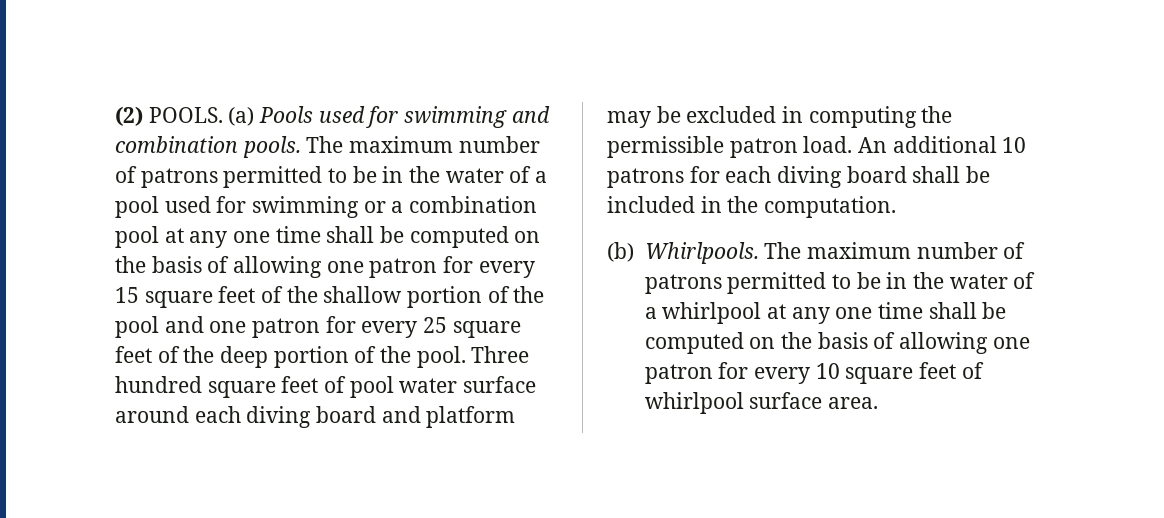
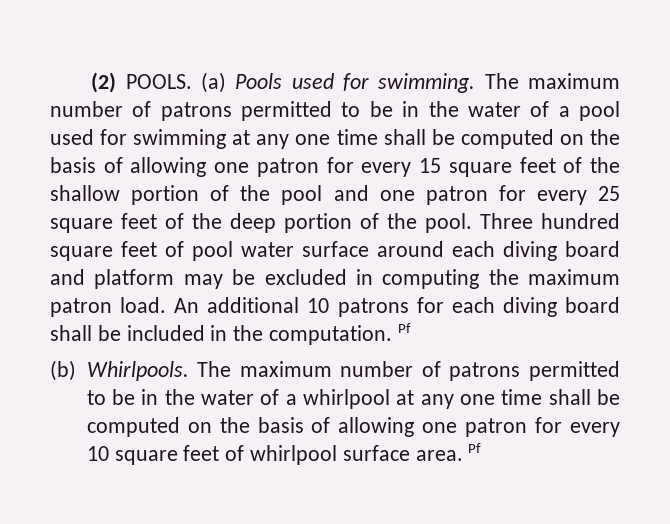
[404,106,550,128] [115,136,301,158] swimming and combination pools. -> [378,73,476,93] swimming.
[363,196,538,213] [115,226,159,248] or a combination pool -> (227, 139) none
[607,136,724,158] permissible -> [528,269,620,285] maximum
(897, 207) none -> [397,323,411,333] Pf
(878, 403) none -> [468,443,482,453] Pf

